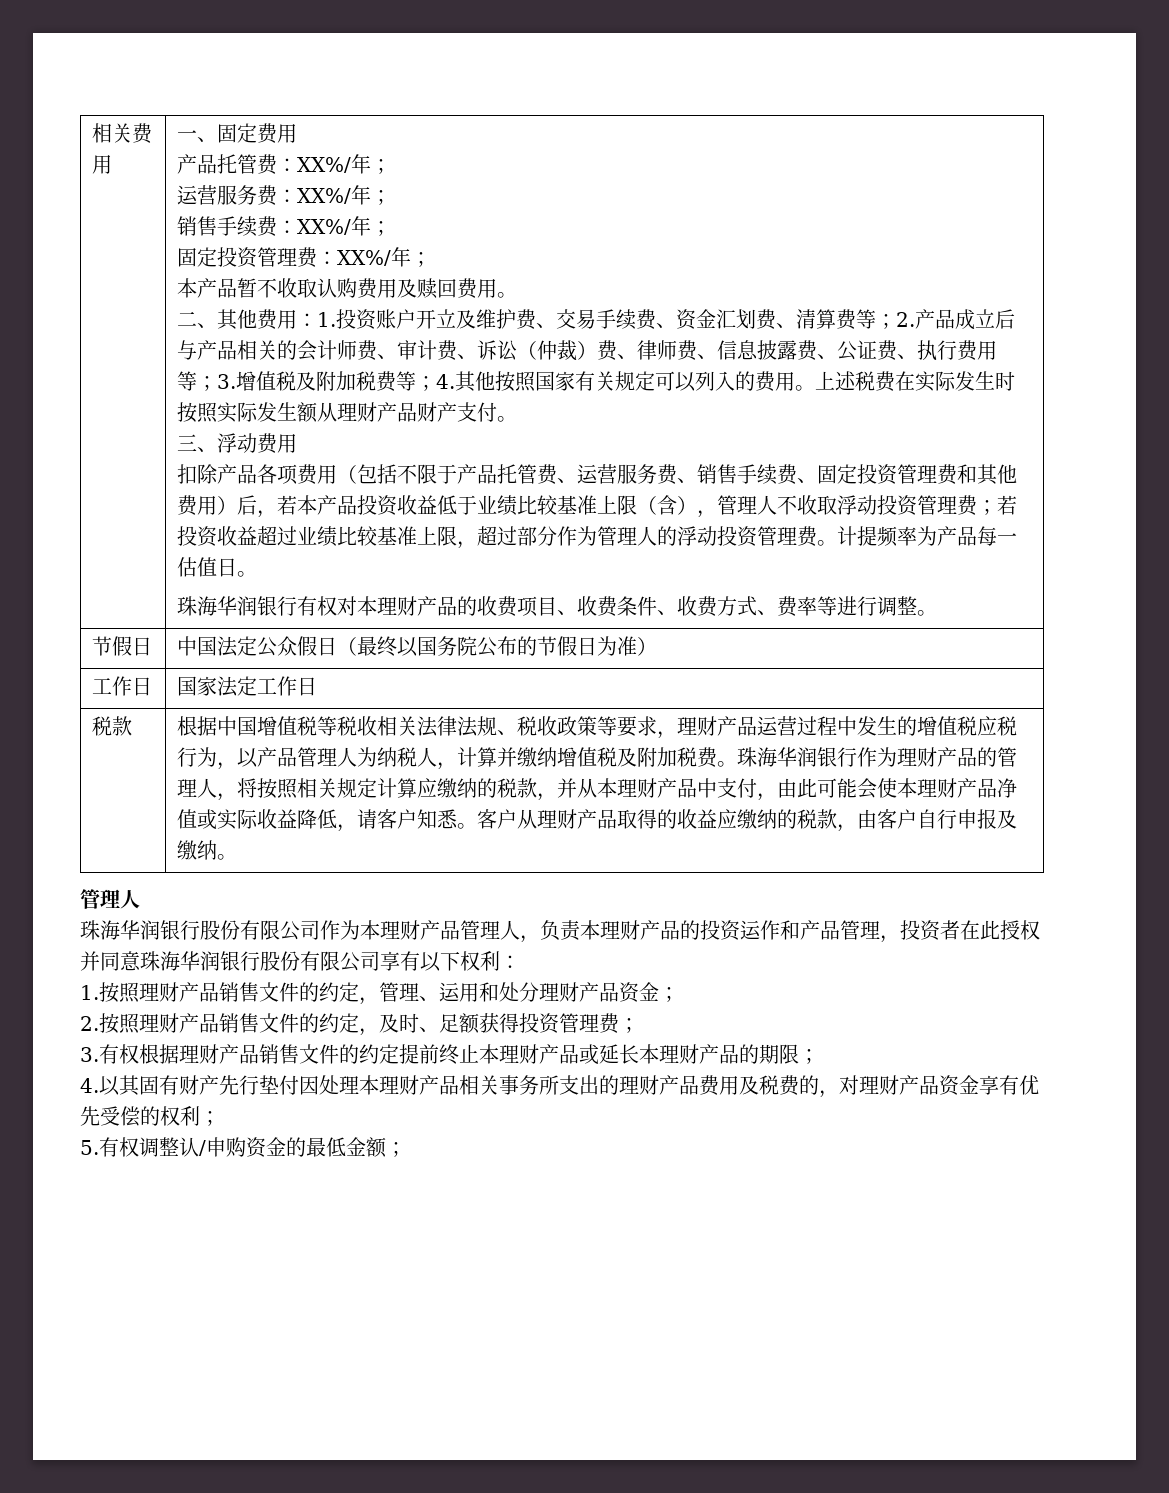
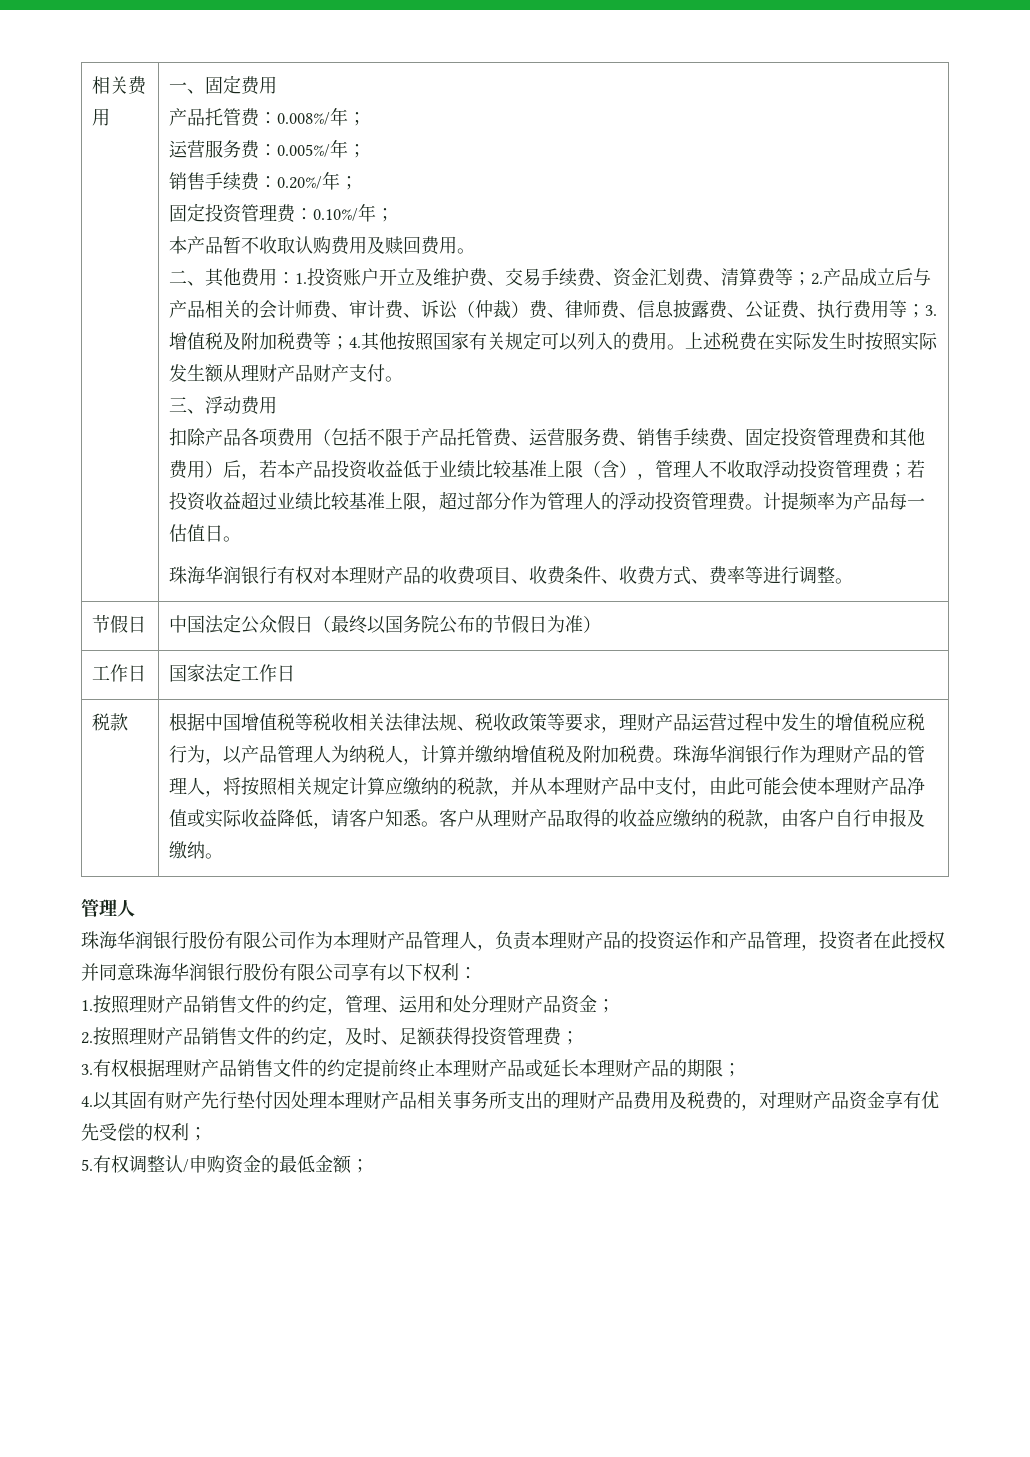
[297,157,352,173] XX%/ -> [276,112,330,125] 0.008%/
[297,188,352,204] XX%/ -> [276,144,330,157] 0.005%/
[297,219,352,235] XX%/ -> [276,176,322,189] 0.20%/
[337,250,392,266] XX%/ -> [312,208,358,221] 0.10%/

